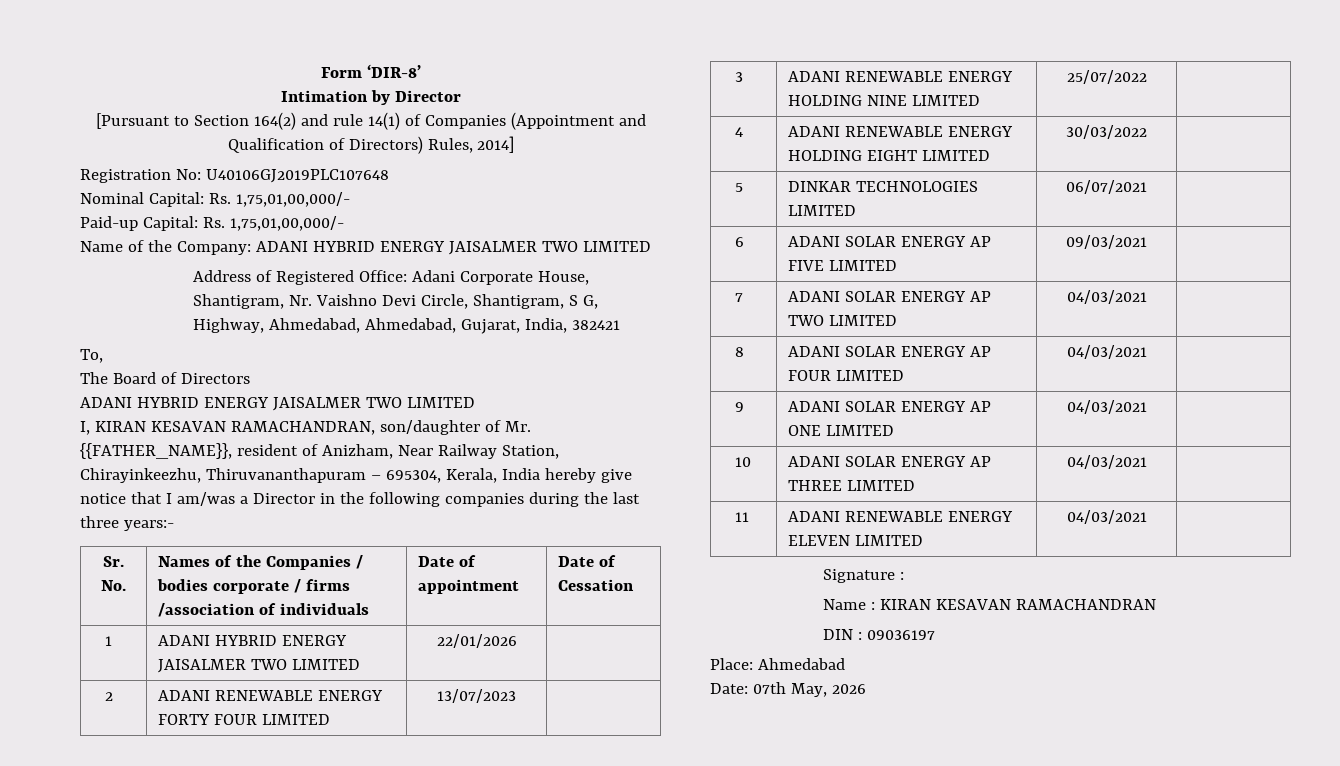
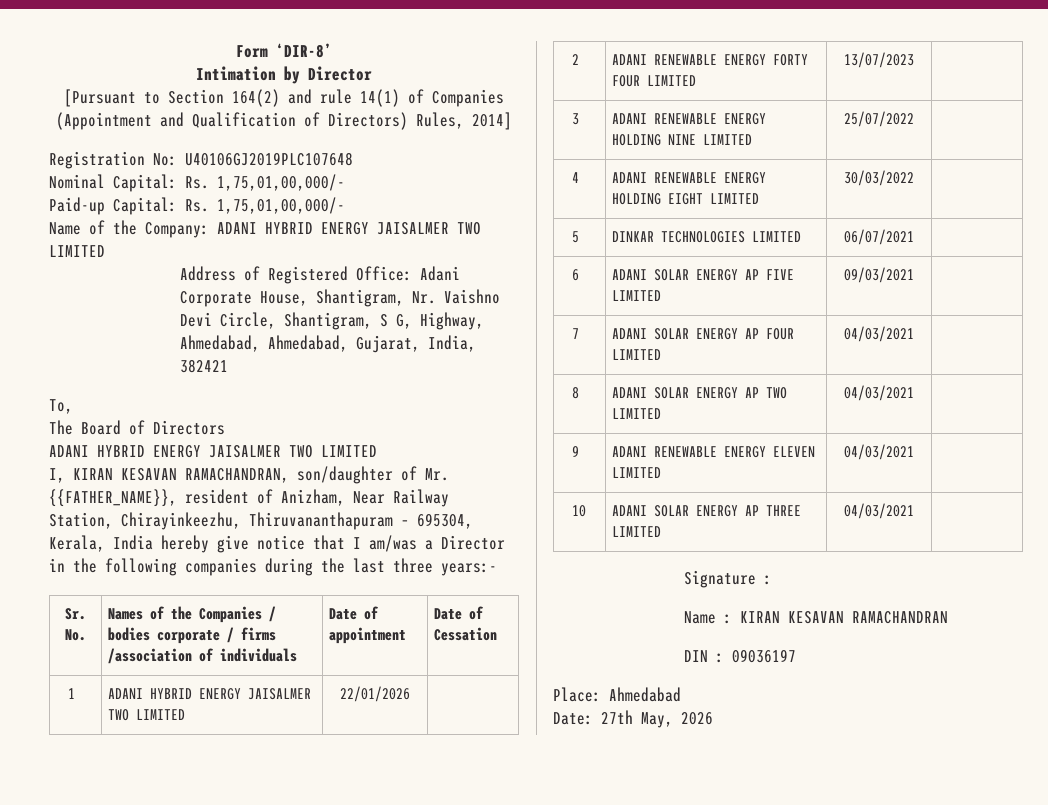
[788,315,825,326] TWO -> [766,328,795,340] FOUR
[788,370,832,381] FOUR -> [766,387,788,399] TWO
[845,401,992,412] [788,425,822,436] SOLAR ENERGY AP ONE -> [654,446,816,458] RENEWABLE ENERGY ELEVEN
[735,512,750,522] [788,511,1014,522] [788,535,924,546] [1066,510,1147,524] // 11 | ADANI RENEWABLE ENERGY ELEVEN LIMITED | 04/03/2021 | -> (914, 511) none
[752,682,786,694] 07th -> [601,710,633,724] 27th

